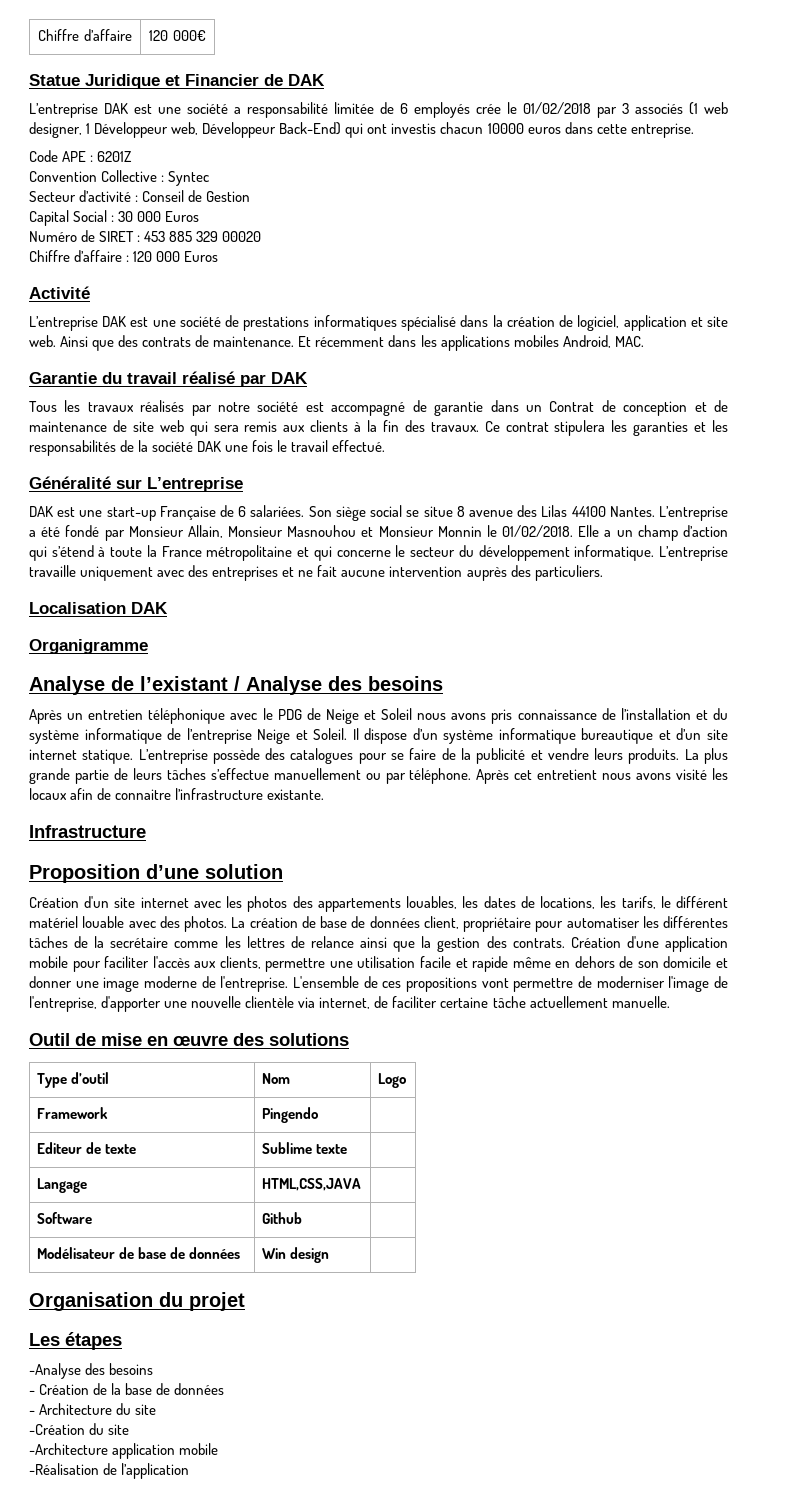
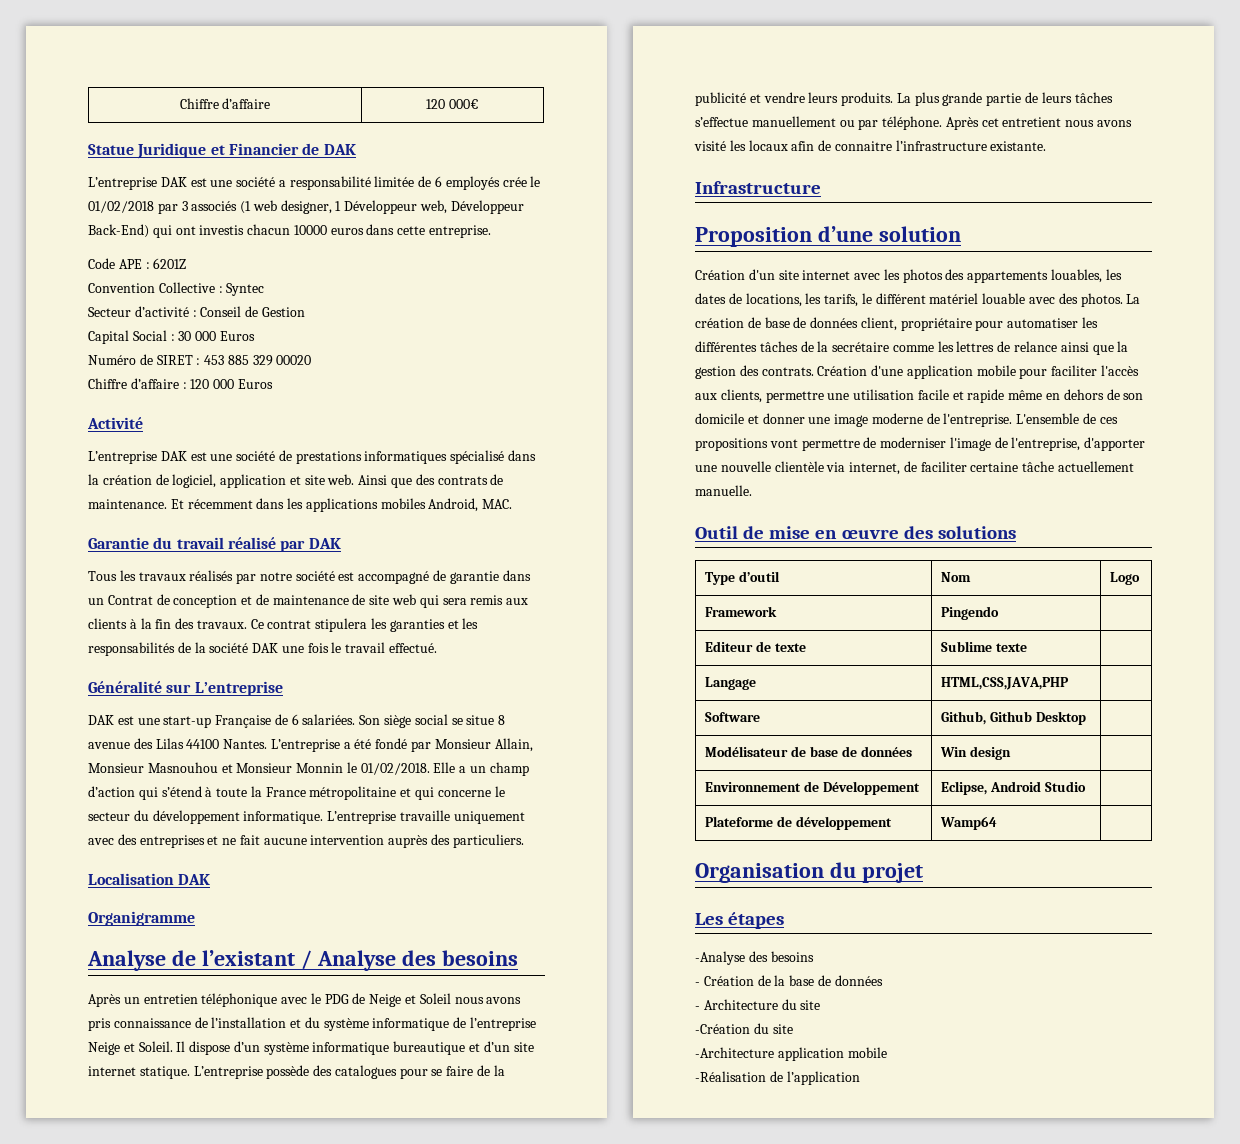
[262,1178,362,1191] HTML,CSS,JAVA -> [941,677,1070,690] HTML,CSS,JAVA,PHP
(93, 1218) none -> [941,711,987,725] Github,
(303, 1218) none -> [1035,711,1086,725] Desktop
(330, 1255) none -> [705,781,920,795] [941,781,1086,795] [705,816,892,830] [940,816,998,830] // Environnement de Développement | Eclipse, Android Studio | // Plateforme de développement | Wamp64 |

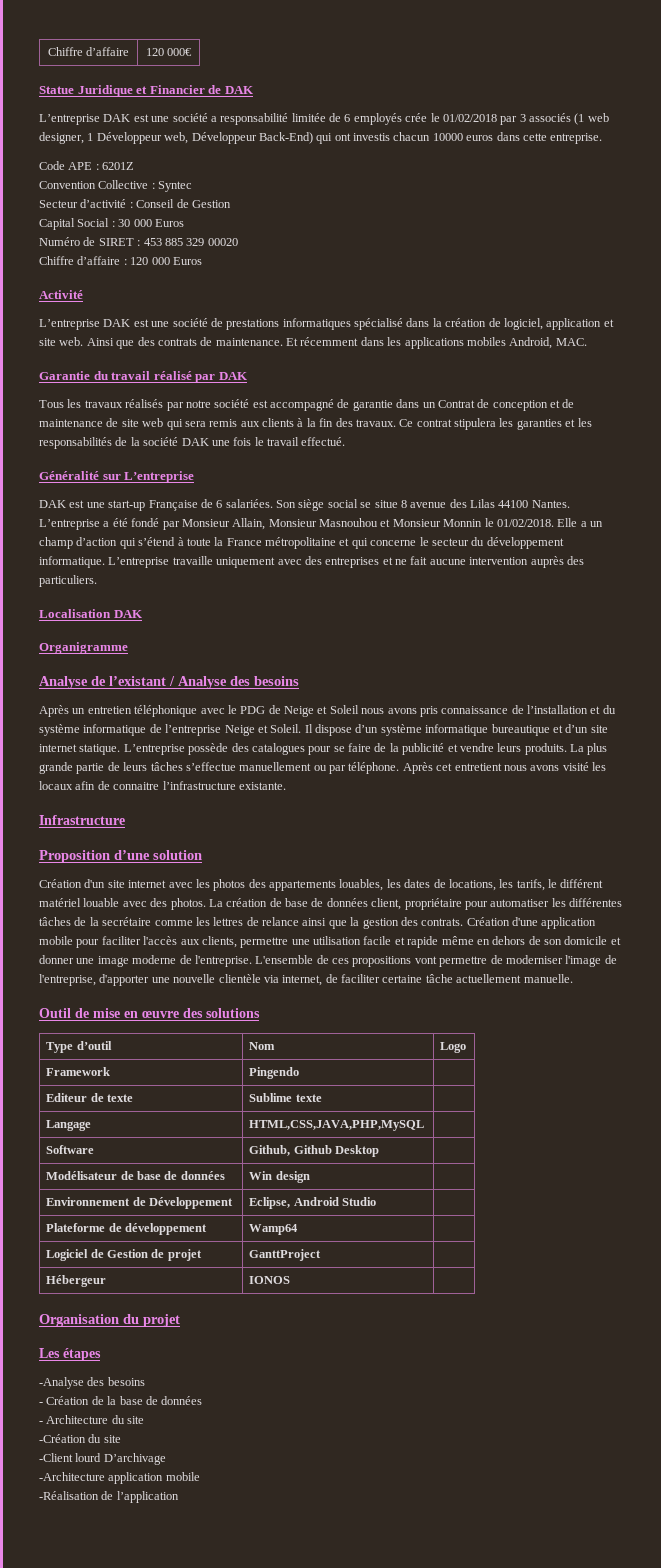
[941,677,1070,690] HTML,CSS,JAVA,PHP -> [249,1120,425,1131] HTML,CSS,JAVA,PHP,MySQL
(998, 823) none -> [46,1249,202,1261] [249,1249,322,1261] [46,1275,107,1287] [249,1276,291,1284] // Logiciel de Gestion de projet | GanttProject | // Hébergeur | IONOS |
(793, 1029) none -> [39,1453,166,1465] // -Client lourd D’archivage

